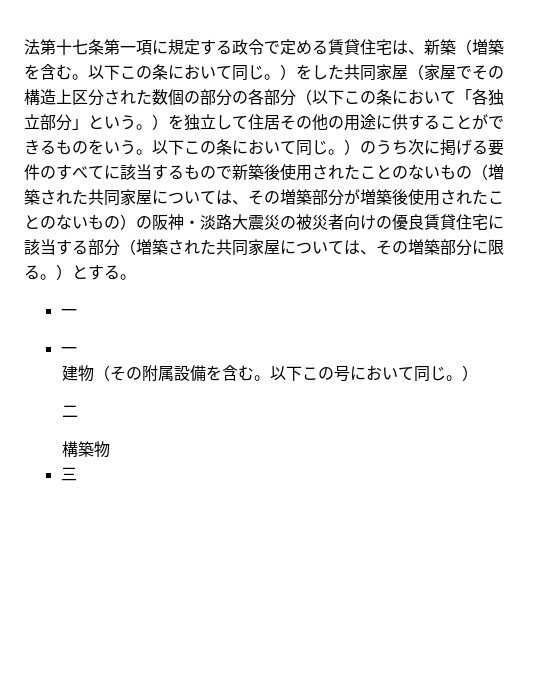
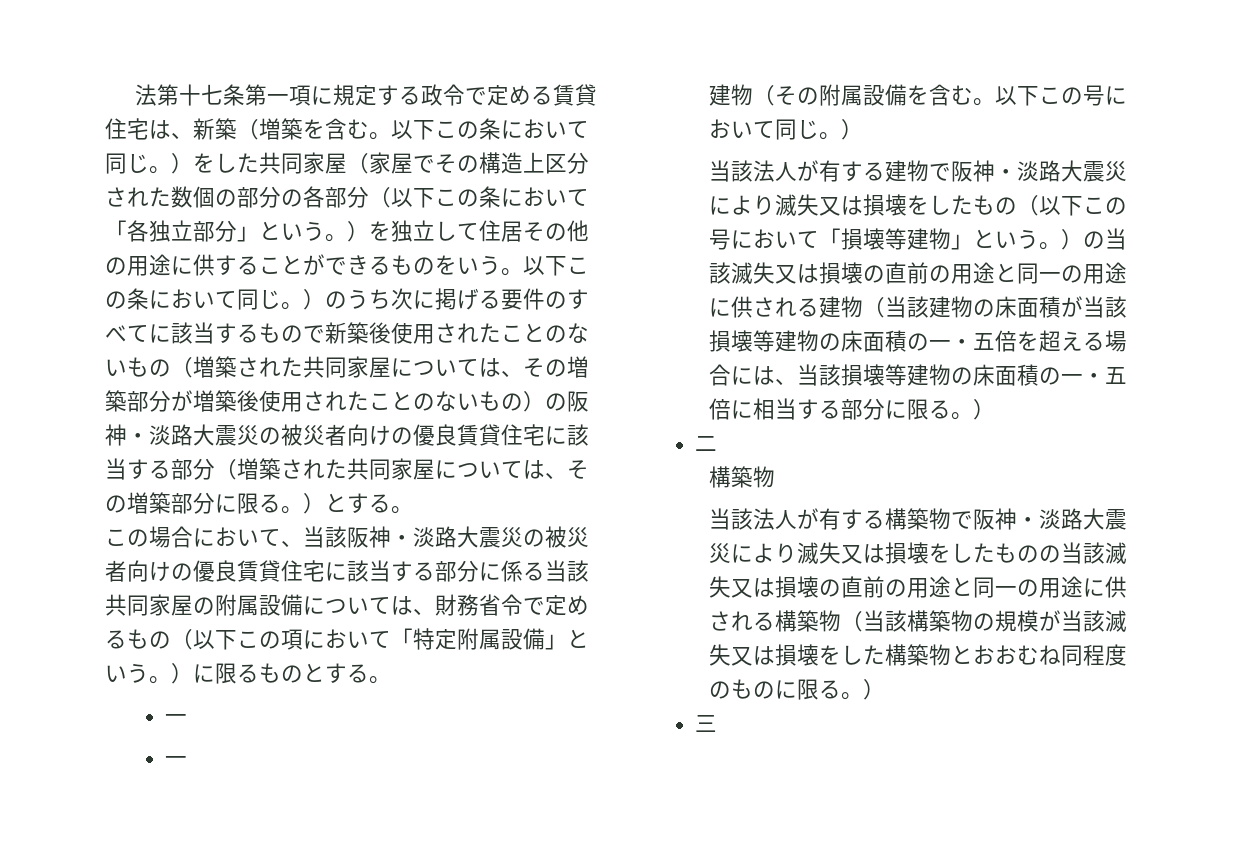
(136, 277) none -> [105,526,589,548] [105,560,589,582] [105,594,589,616] [105,628,589,650] [105,663,391,684] // この場合において、当該阪神・淡路大震災の被災者向けの優良賃貸住宅に該当する部分に係る当該共同家屋の附属設備については、財務省令で定めるもの（以下この項において「特定附属設備」という。）に限るものとする。
[61,405,78,417] [61,441,110,458] 二 // 構築物 -> [708,160,1127,182] [708,194,1127,216] [708,228,1127,250] [708,262,1127,284] [708,296,1127,318] [708,330,1127,352] [708,364,1127,386] [708,398,995,420] [695,436,718,451] [708,466,775,488] [708,508,1127,530] [708,542,1127,564] [708,576,1127,598] [708,610,1127,632] [708,644,1127,666] [708,679,885,700] 当該法人が有する建物で阪神・淡路大震災により滅失又は損壊をしたもの（以下この号において「損壊等建物」という。）の当該滅失又は損壊の直前の用途と同一の用途に供される建物（当該建物の床面積が当該損壊等建物の床面積の一・五倍を超える場合には、当該損壊等建物の床面積の一・五倍に相当する部分に限る。） // 二 // 構築物 // 当該法人が有する構築物で阪神・淡路大震災により滅失又は損壊をしたものの当該滅失又は損壊の直前の用途と同一の用途に供される構築物（当該構築物の規模が当該滅失又は損壊をした構築物とおおむね同程度のものに限る。）

